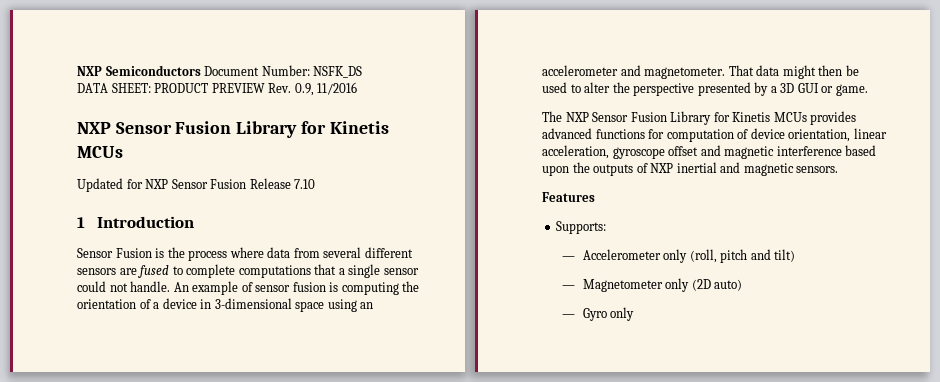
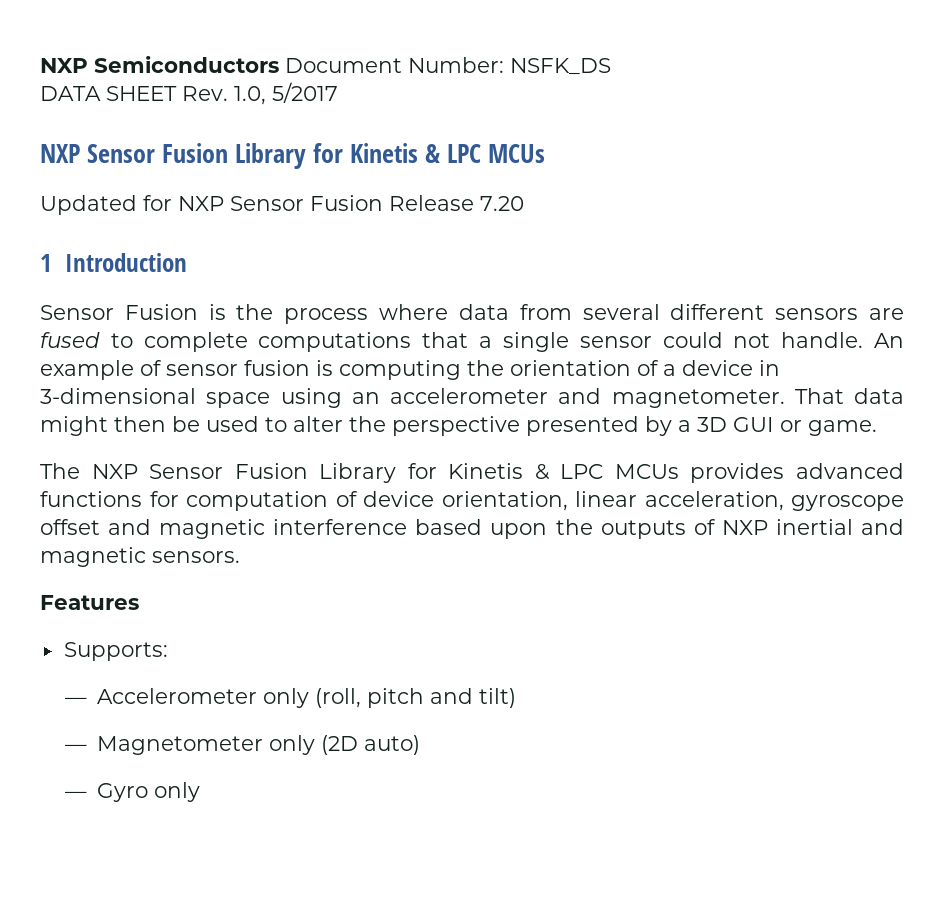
[111,82,358,96] [77,121,389,138] SHEET: PRODUCT PREVIEW Rev. 0.9, 11/2016 // NXP Sensor Fusion Library for Kinetis -> [106,82,338,105] [40,143,482,169] SHEET Rev. 1.0, 5/2017 // NXP Sensor Fusion Library for Kinetis & LPC
[294,179,316,189] 7.10 -> [480,196,524,211] 7.20
(771, 117) none -> [534,464,604,480] & LPC

